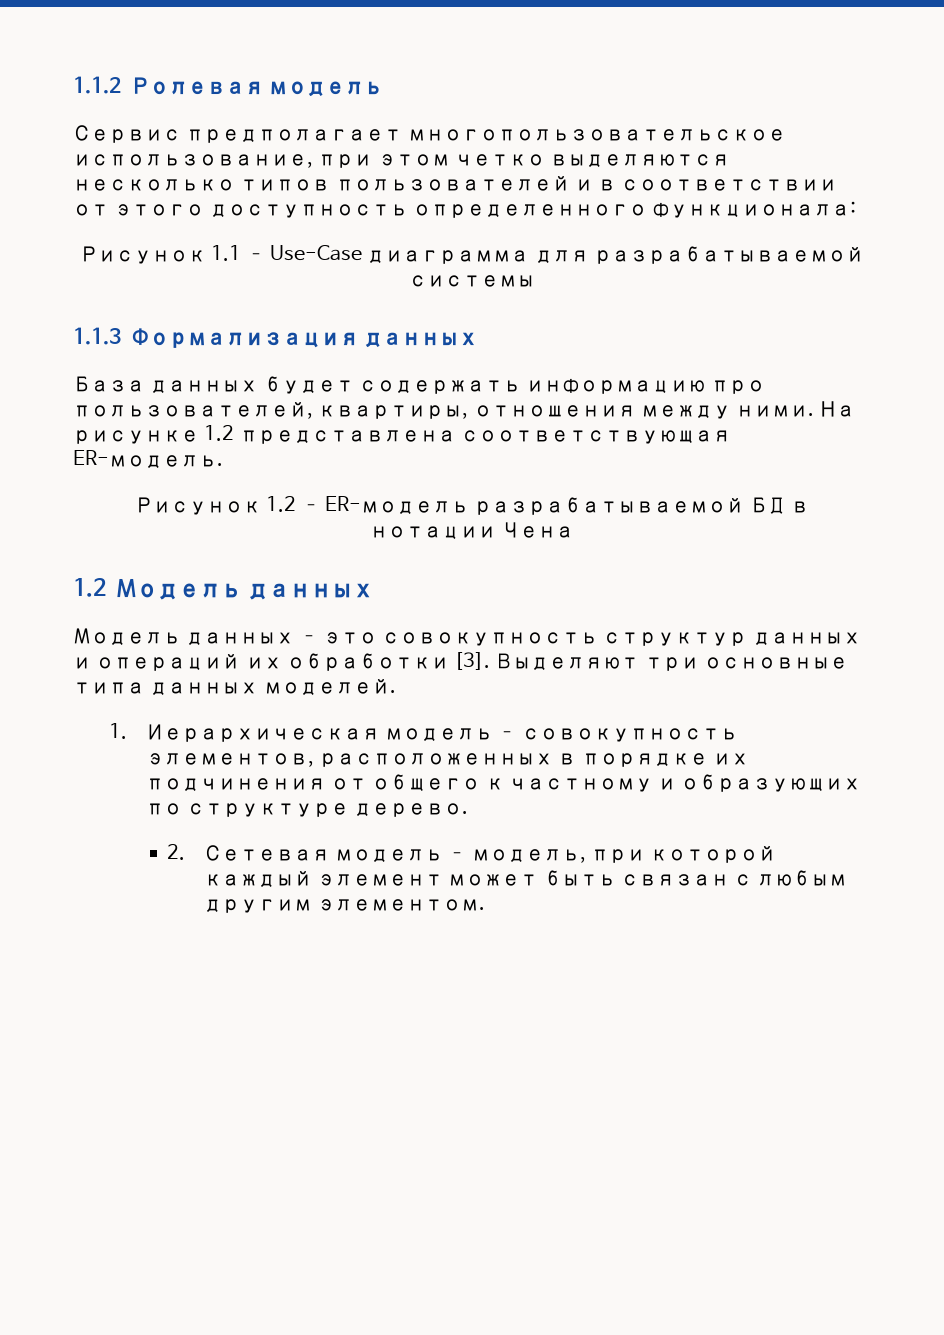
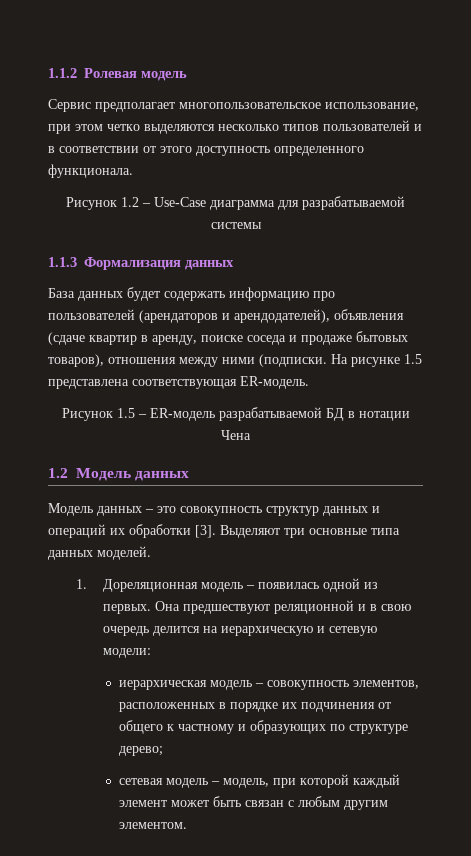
[652,201,857,218] [80,245,242,264] функционала: // Рисунок 1.1 -> [48,164,133,178] [66,197,139,210] функционала. // Рисунок 1.2
[73,402,815,419] пользователей, квартиры, отношения между ними. -> [48,309,404,323] [48,331,408,345] [48,354,327,367] пользователей (арендаторов и арендодателей), объявления (сдаче квартир в аренду, поиске соседа и продаже бытовых товаров), отношения между ними (подписки.
[204,425,235,441] 1.2 -> [404,354,422,364] 1.5
[266,496,297,512] 1.2 -> [116,408,135,418] 1.5
[145,724,380,742] Иерархическая -> [103,578,379,592] [103,600,412,614] [103,626,378,636] [103,648,152,658] [118,680,207,690] Дореляционная модель – появилась одной из первых. Она предшествуют реляционной и в свою очередь делится на иерархическую и сетевую модели: // иерархическая
[354,803,469,817] [167,844,330,861] дерево. // 2. Сетевая -> [118,746,163,756] [118,778,163,785] дерево; // сетевая

